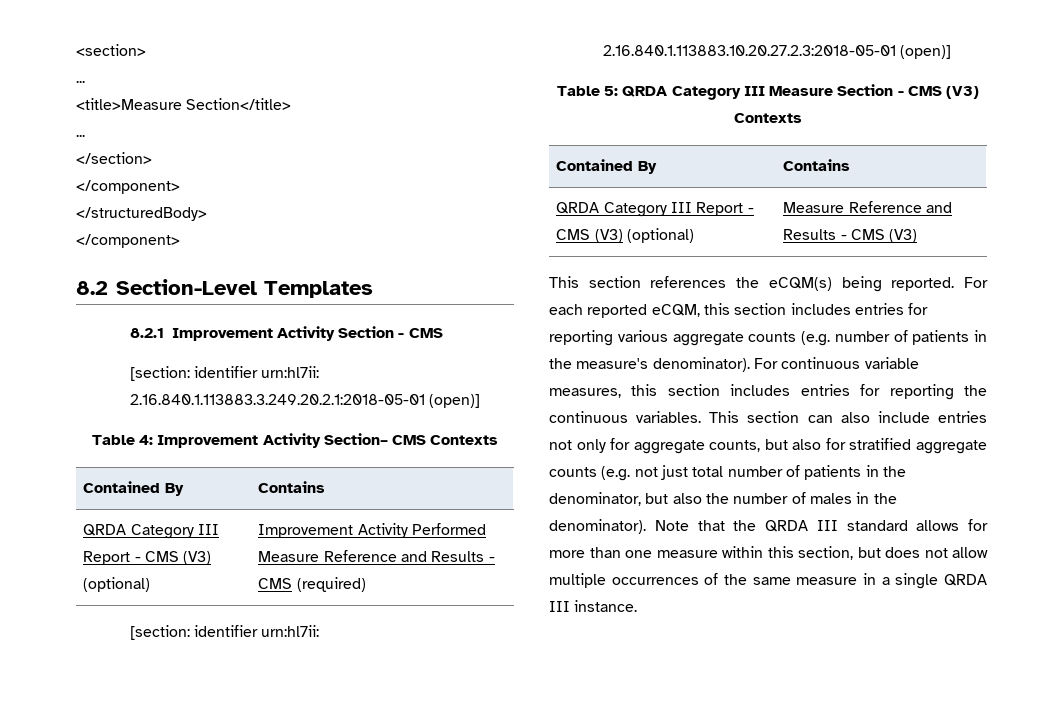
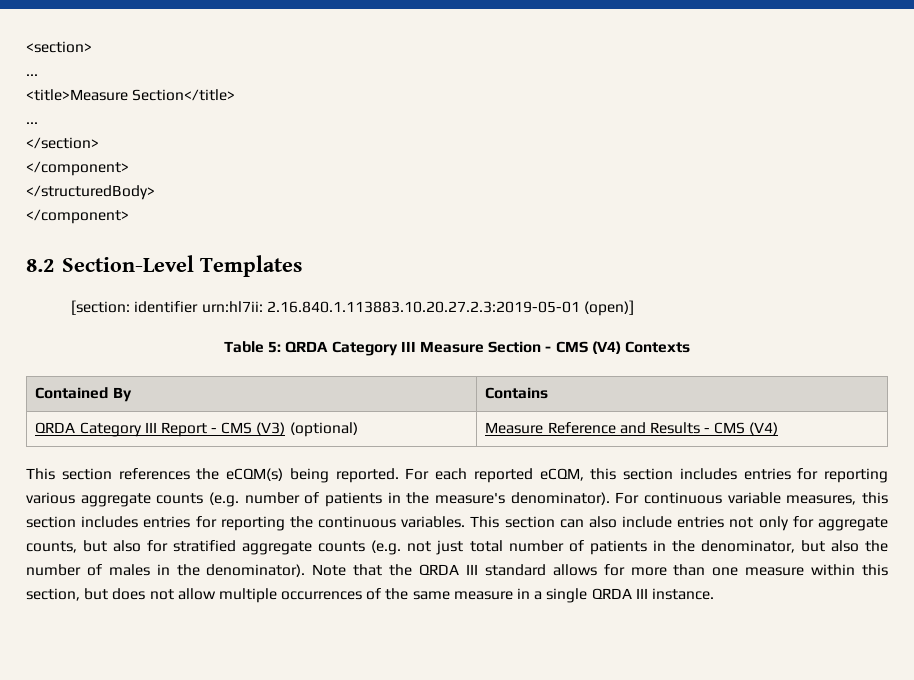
[129,326,443,341] [129,366,320,381] [129,394,480,408] [91,433,499,448] [83,481,185,496] [258,481,326,493] [83,524,220,539] [83,551,212,565] [83,577,151,592] [258,523,487,538] [258,550,495,562] [258,577,366,592] [129,625,320,640] [602,45,896,56] 8.2.1 Improvement Activity Section - CMS // [section: identifier urn:hl7ii: 2.16.840.1.113883.3.249.20.2.1:2018-05-01 (open)] // Table 4: Improvement Activity Section– CMS Contexts // Contained By | Contains // QRDA Category III Report - CMS (V3) (optional) | Improvement Activity Performed Measure Reference and Results - CMS (required) // [section: identifier urn:hl7ii: 2.16.840.1.113883.10.20.27.2.3:2018-05-01 -> [71,300,580,315] [section: identifier urn:hl7ii: 2.16.840.1.113883.10.20.27.2.3:2019-05-01
[946,86,980,99] (V3) -> [591,341,621,354] (V4)
[889,229,918,243] (V3) -> [749,422,779,435] (V4)

